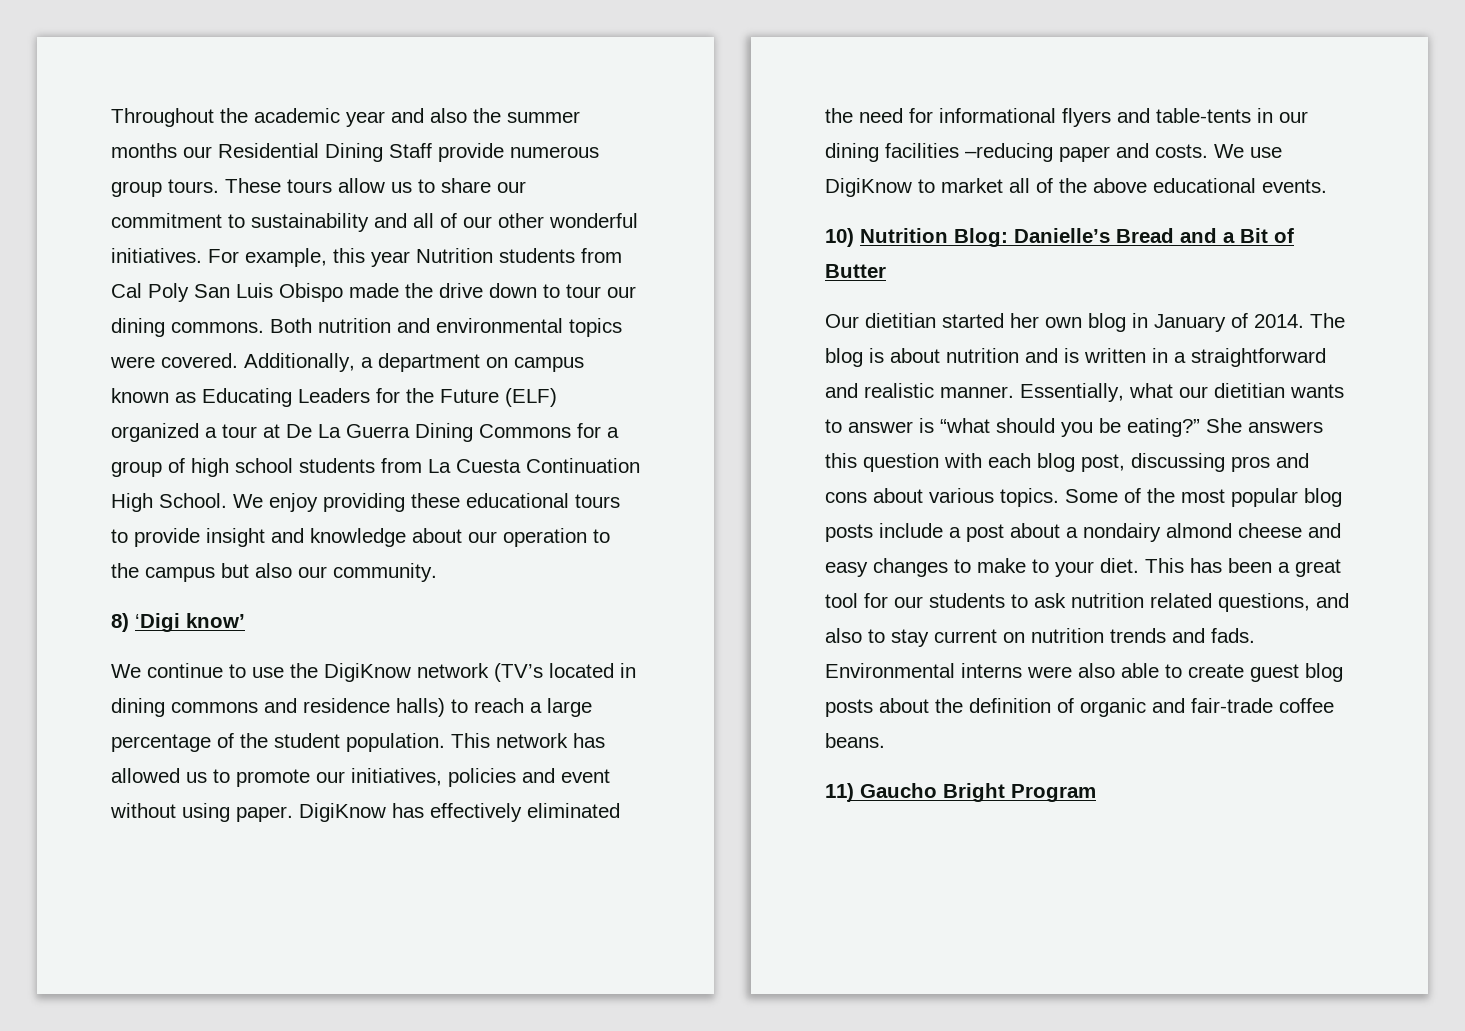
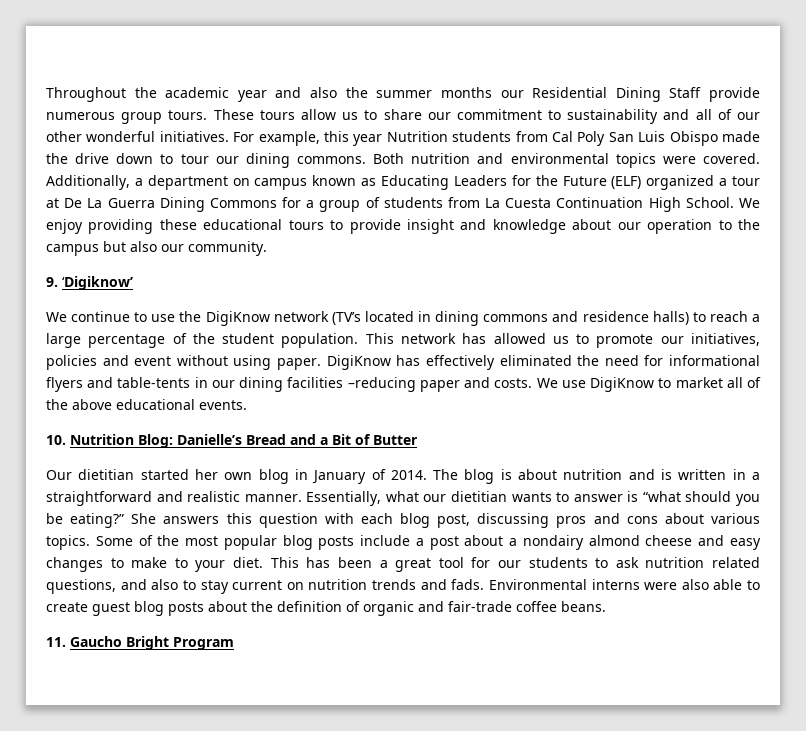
[191,458,293,477] high school -> (380, 202) none
[111,613,245,632] 8) ‘Digi know’ -> [46,276,133,290] 9. ‘Digiknow’
[825,228,854,247] 10) -> [46,435,66,445] 10.
[825,783,854,802] 11) -> [46,637,66,647] 11.

